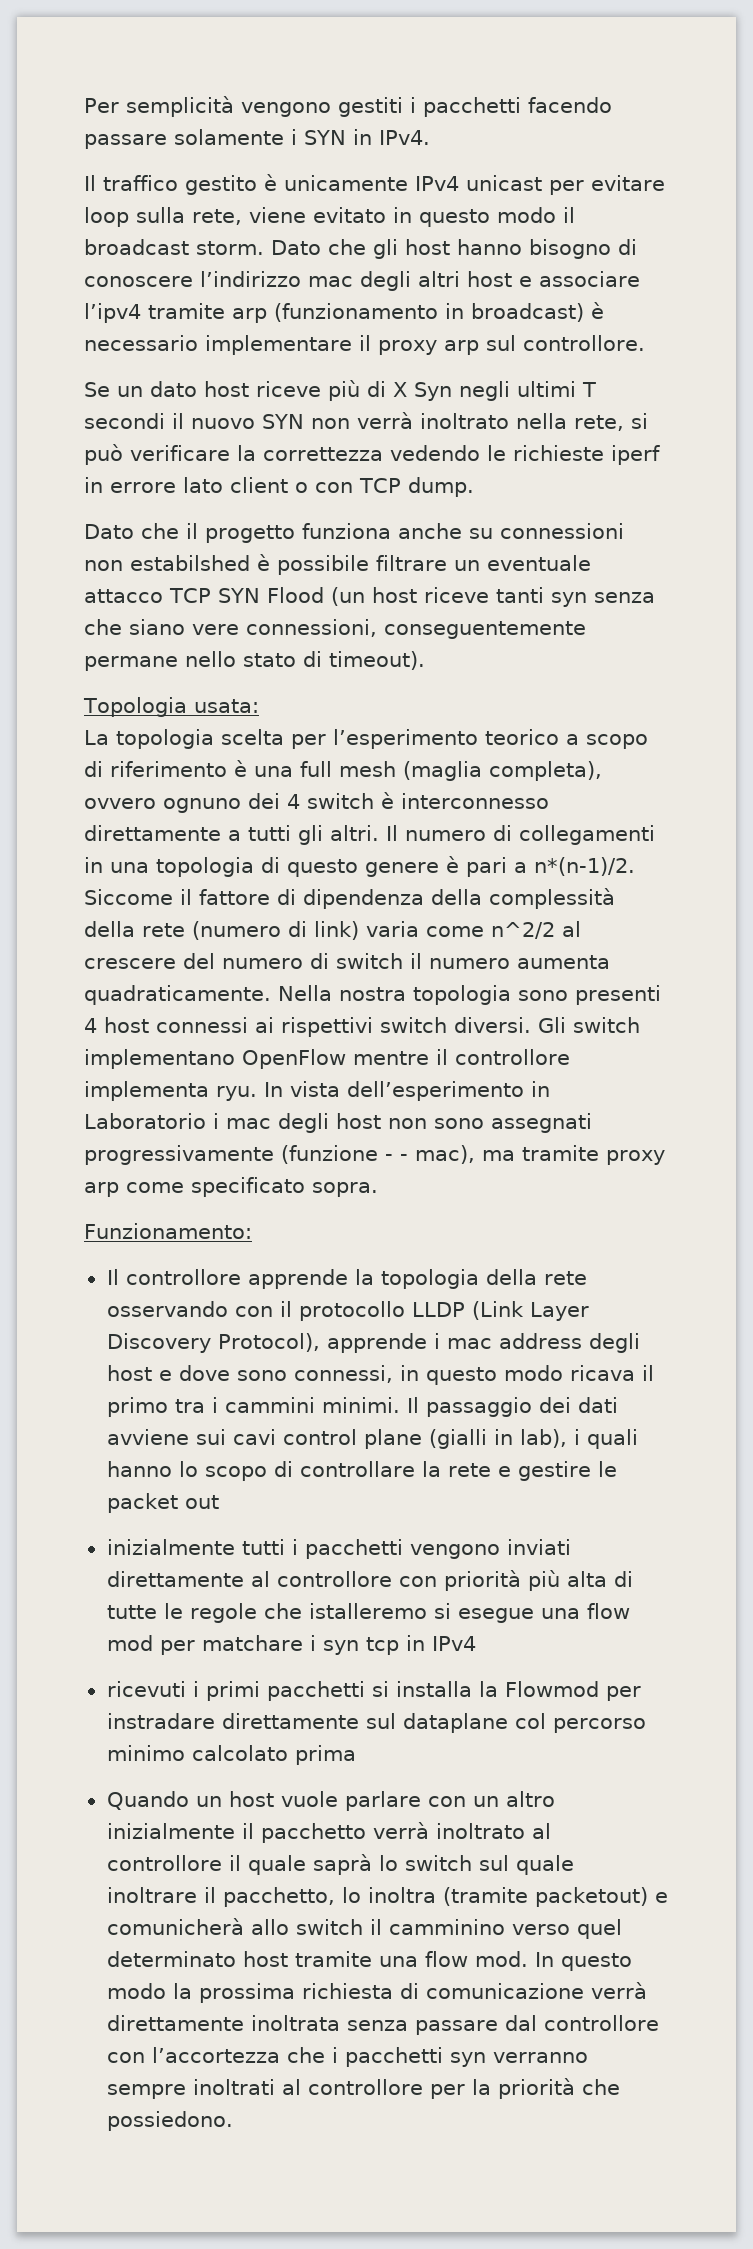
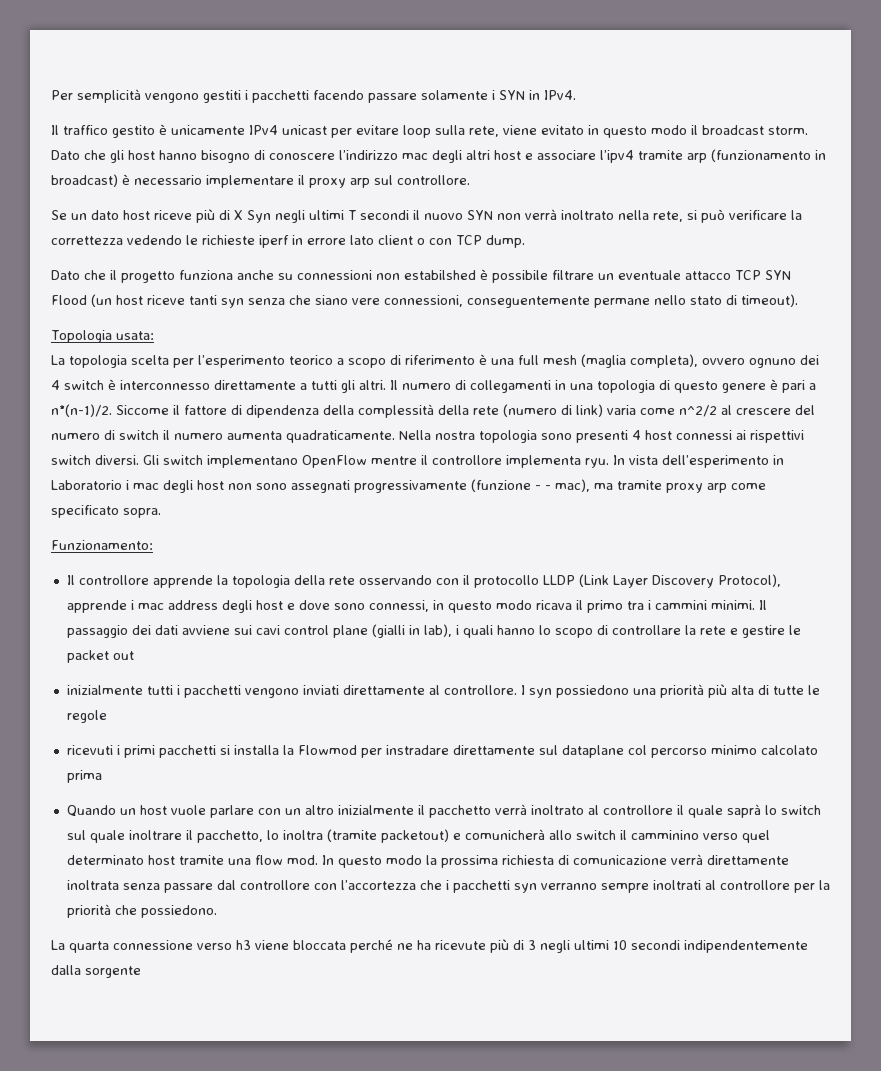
[276,1571,437,1587] controllore con -> [443,685,656,698] controllore. I syn possiedono una
[263,1603,630,1623] [106,1635,476,1655] che istalleremo si esegue una flow mod per matchare i syn tcp in IPv4 -> (107, 716) none
(233, 2121) none -> [51,939,808,953] [51,965,141,978] // La quarta connessione verso h3 viene bloccata perché ne ha ricevute più di 3 negli ultimi 10 secondi indipendentemente dalla sorgente

